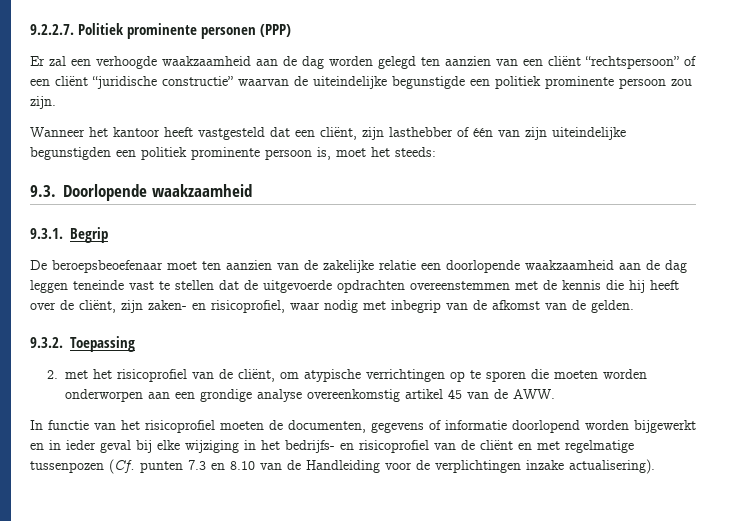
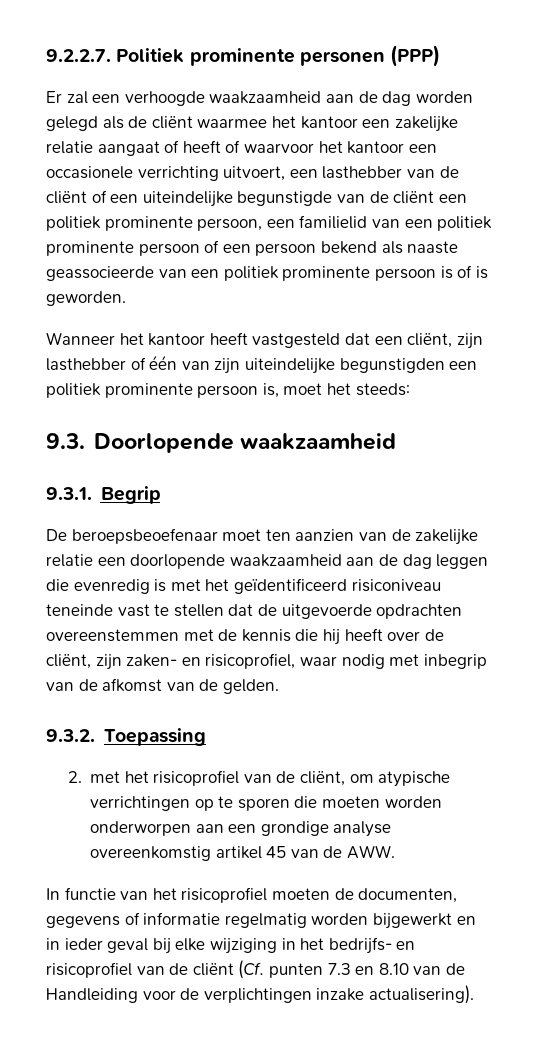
[421,56,696,69] [30,76,692,89] [30,96,56,109] ten aanzien van een cliënt “rechtspersoon” of een cliënt “juridische constructie” waarvan de uiteindelijke begunstigde een politiek prominente persoon zou zijn. -> [102,116,458,132] [46,140,437,156] [46,166,459,181] [46,190,467,207] [46,215,493,231] [46,240,459,256] [46,265,488,281] [46,291,126,306] als de cliënt waarmee het kantoor een zakelijke relatie aangaat of heeft of waarvoor het kantoor een occasionele verrichting uitvoert, een lasthebber van de cliënt of een uiteindelijke begunstigde van de cliënt een politiek prominente persoon, een familielid van een politiek prominente persoon of een persoon bekend als naaste geassocieerde van een politiek prominente persoon is of is geworden.
(68, 286) none -> [46,578,441,594] die evenredig is met het geïdentificeerd risiconiveau
[512,420,580,433] doorlopend -> [224,913,307,928] regelmatig
[518,440,634,453] [30,461,104,473] en met regelmatige tussenpozen -> (234, 969) none

